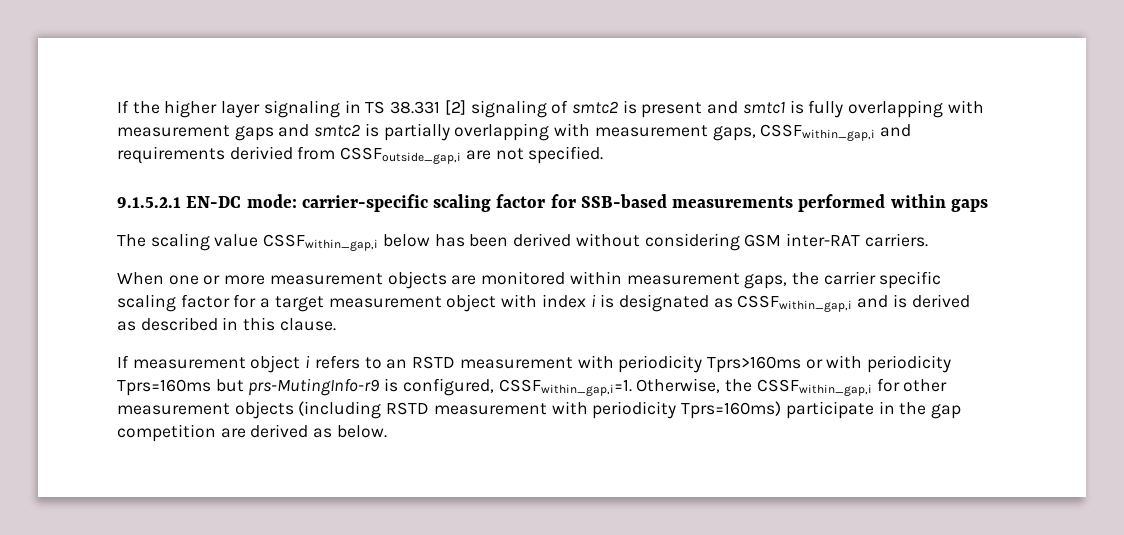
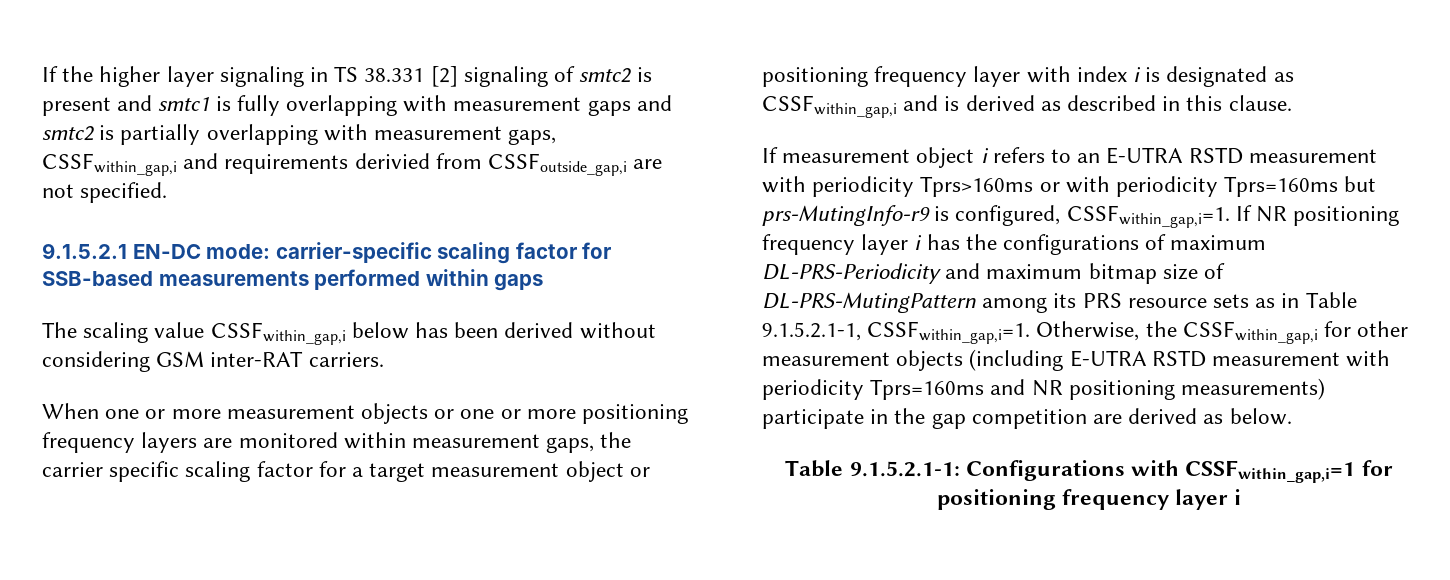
(447, 280) none -> [434,404,689,424] [42,432,198,453] or one or more positioning frequency layers
(497, 303) none -> [629,467,650,477] [762,66,1021,87] or positioning frequency layer
(408, 364) none -> [1106,147,1184,164] E-UTRA
(632, 387) none -> [1235,205,1400,226] [762,234,1267,255] [762,263,1226,284] [762,292,1357,313] [762,321,1031,344] If NR positioning frequency layer i has the configurations of maximum DL-PRS-Periodicity and maximum bitmap size of DL-PRS-MutingPattern among its PRS resource sets as in Table 9.1.5.2.1-1, CSSFwithin_gap,i=1.
[386,401,782,419] RSTD measurement with periodicity Tprs=160ms) -> [1069,350,1391,367] [762,378,1326,400] E-UTRA RSTD measurement with periodicity Tprs=160ms and NR positioning measurements)
(387, 431) none -> [785,460,1393,483] [936,489,1242,510] // Table 9.1.5.2.1-1: Configurations with CSSFwithin_gap,i=1 for positioning frequency layer i

